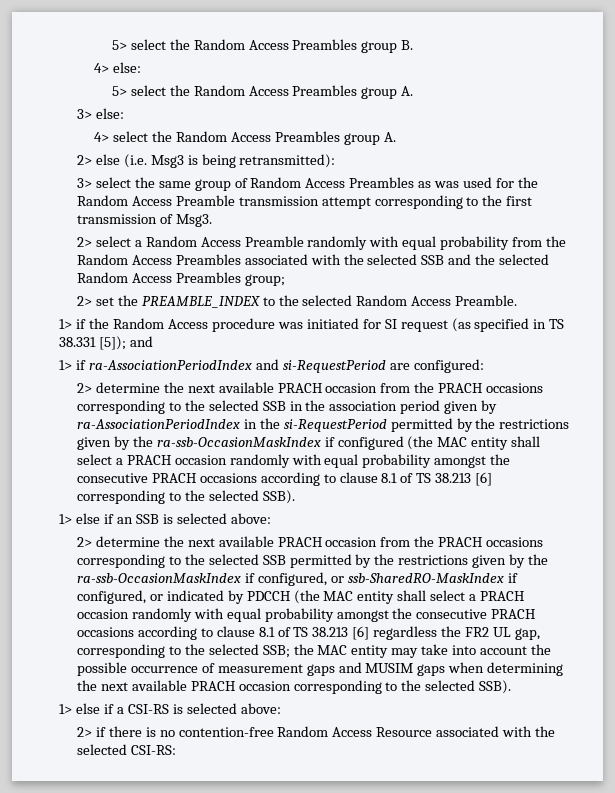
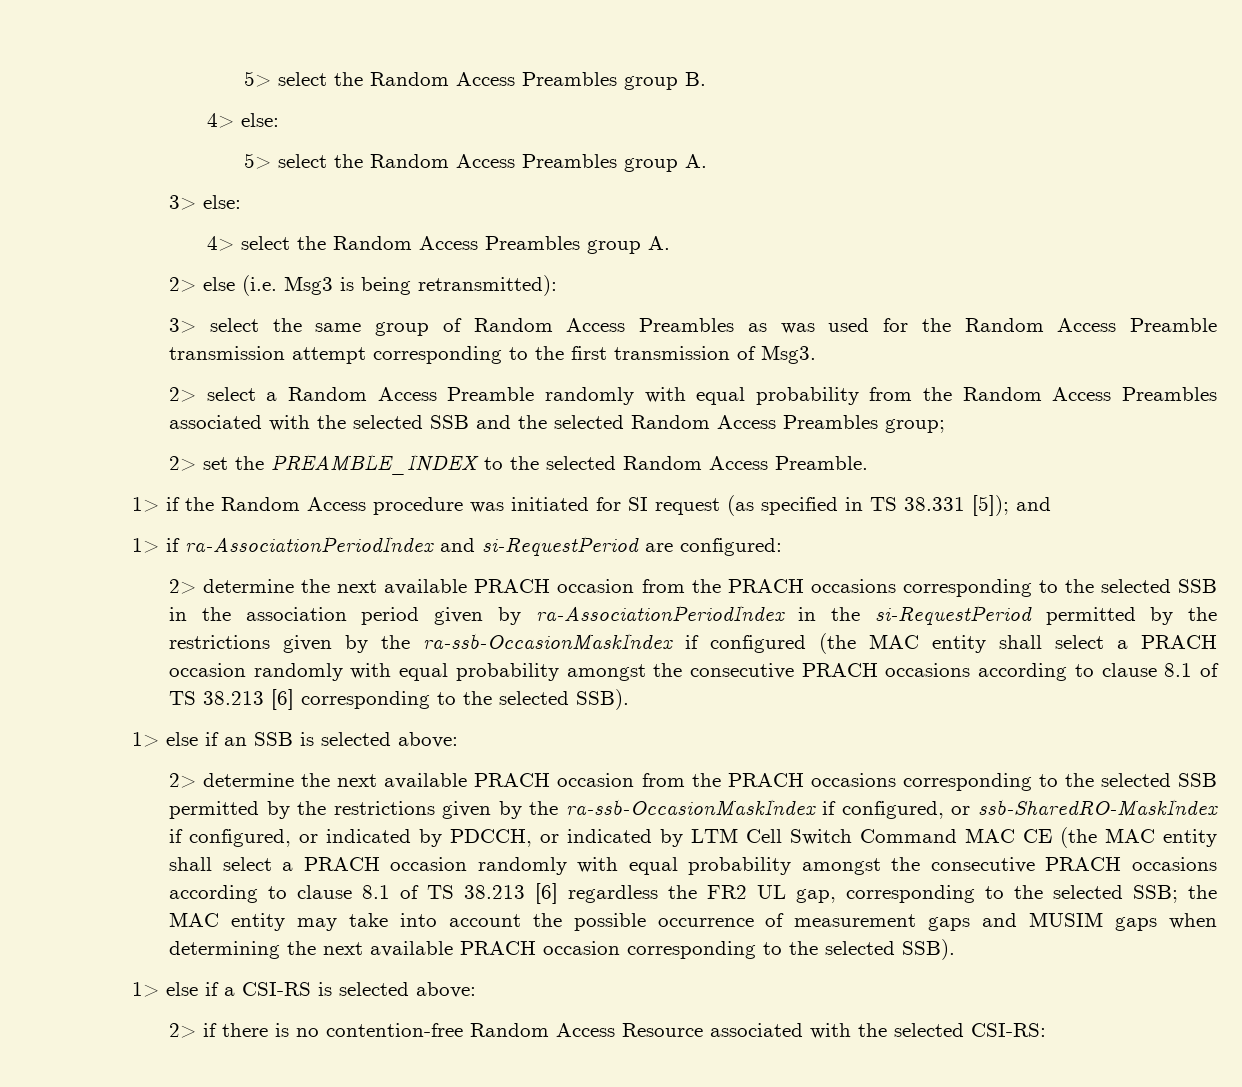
[246,591,290,601] PDCCH -> [450,828,1053,847] PDCCH, or indicated by LTM Cell Switch Command MAC CE

